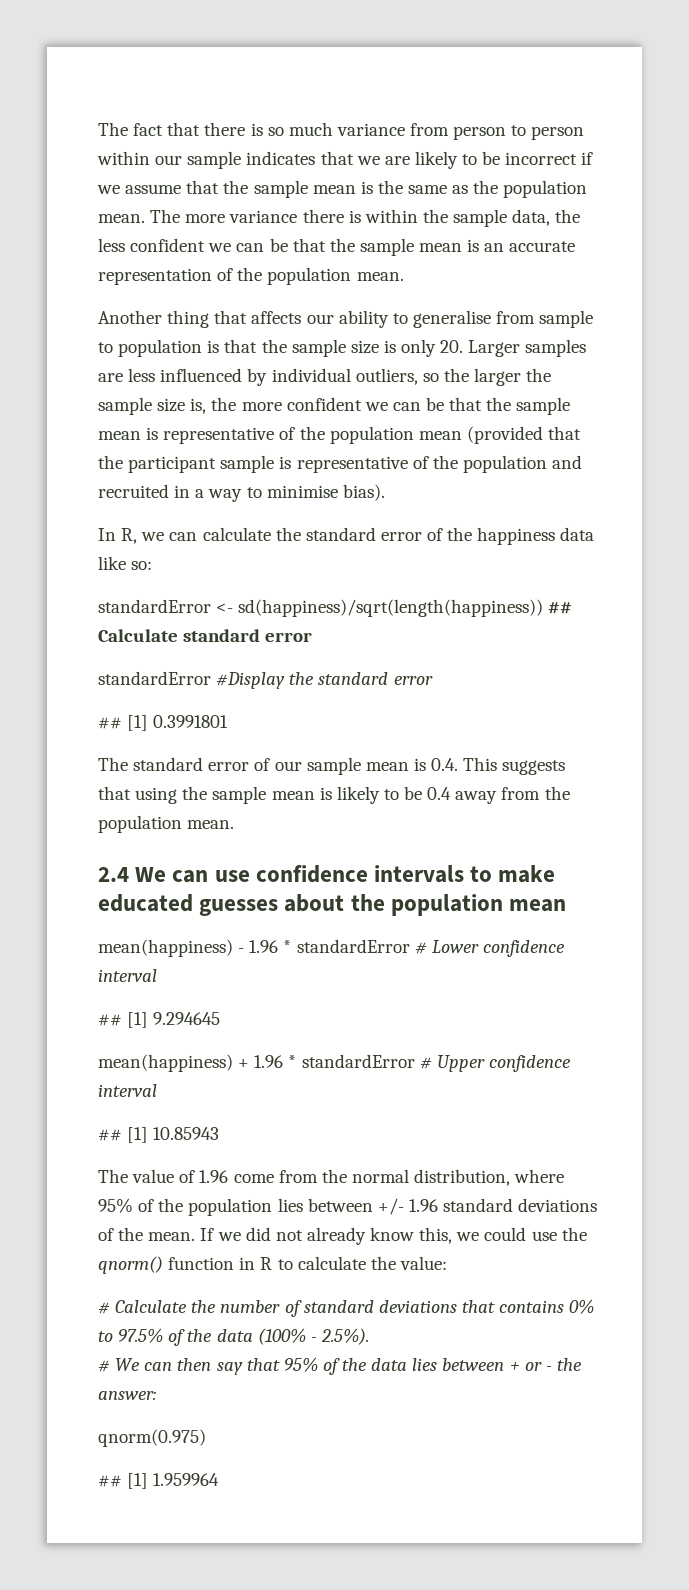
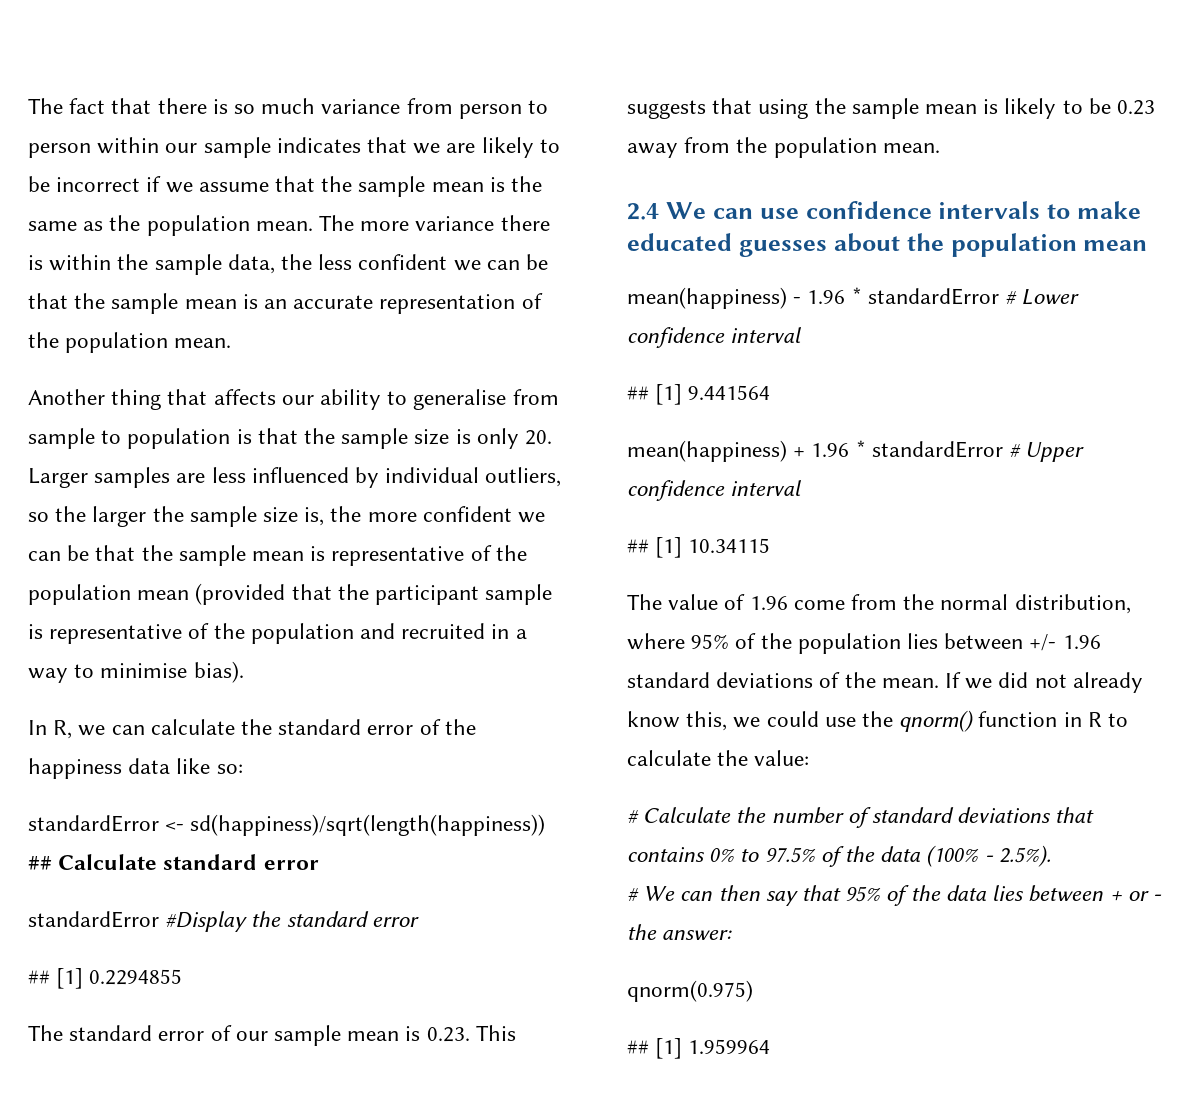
[153,715,229,728] 0.3991801 -> [89,969,183,985] 0.2294855
[431,758,459,771] 0.4. -> [426,1027,470,1042] 0.23.
[427,787,452,800] 0.4 -> [1117,100,1156,115] 0.23
[153,1012,221,1025] 9.294645 -> [688,385,771,400] 9.441564
[153,1127,220,1140] 10.85943 -> [688,538,771,553] 10.34115

